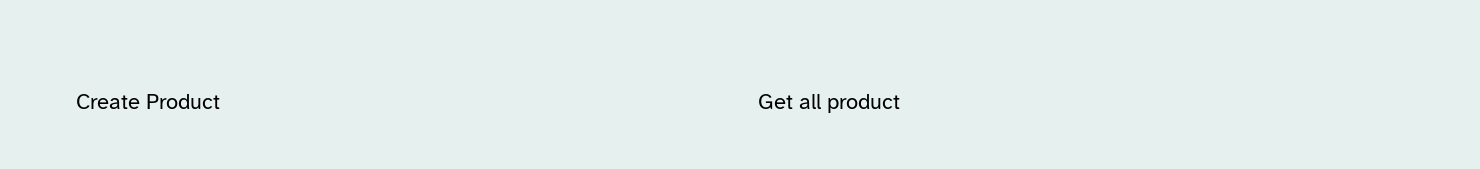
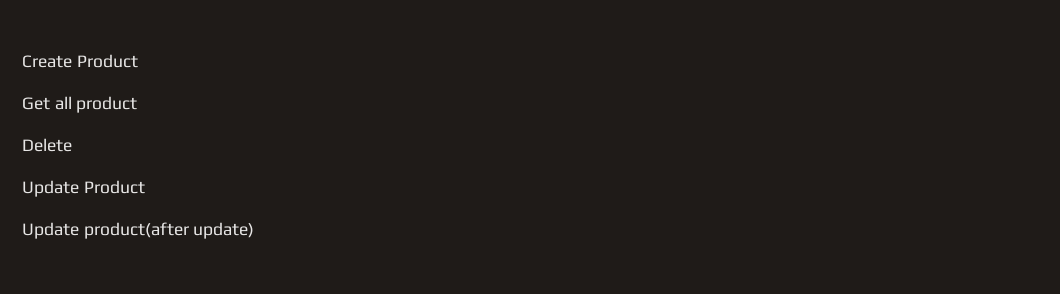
(900, 103) none -> [22,138,72,152] [22,180,145,197] [22,222,255,239] // Delete // Update Product // Update product(after update)

